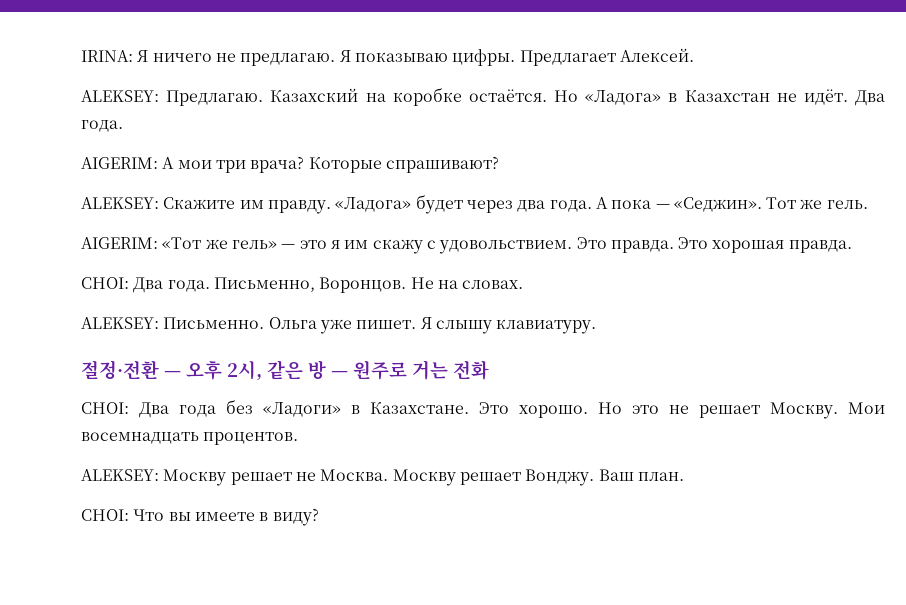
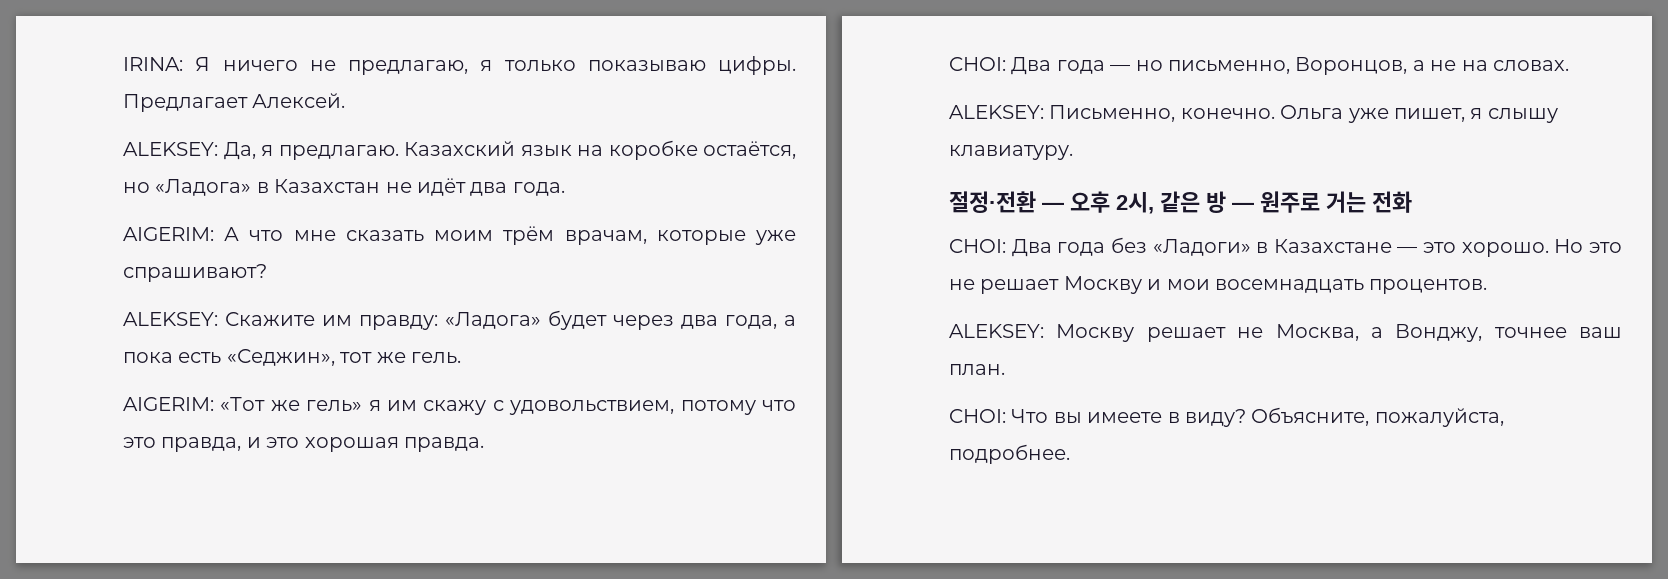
[240,50,351,66] предлагаю. Я -> [348,60,576,75] предлагаю, я только
[166,87,579,106] Предлагаю. Казахский на коробке остаётся. Но -> [223,140,796,160] [123,182,150,193] Да, я предлагаю. Казахский язык на коробке остаётся, но
[803,89,885,106] идёт. Два -> [417,178,508,196] идёт два
[177,156,382,173] мои три врача? Которые -> [249,226,796,245] что мне сказать моим трём врачам, которые уже
[267,200,331,214] правду. -> [359,315,438,330] правду:
[549,197,797,212] года. А пока — «Седжин». Тот -> [725,315,796,329] [123,349,373,366] года, а пока есть «Седжин», тот
[281,240,327,249] — это -> (363, 406) none
[439,237,852,254] [81,277,524,293] [81,317,432,334] удовольствием. Это правда. Это хорошая правда. // CHOI: Два года. Письменно, Воронцов. Не на словах. // ALEKSEY: Письменно. Ольга уже пишет. Я -> [509,400,796,415] [123,437,484,452] [949,57,1569,75] [949,105,1483,123] удовольствием, потому что это правда, и это хорошая правда. // CHOI: Два года — но письменно, Воронцов, а не на словах. // ALEKSEY: Письменно, конечно. Ольга уже пишет, я
[370,402,509,414] Казахстане. Это -> [1273,239,1457,253] Казахстане — это
[770,402,885,419] Москву. Мои -> [1063,276,1210,294] Москву и мои
[320,469,634,486] Москва. Москву решает Вонджу. Ваш -> [1275,324,1622,342] Москва, а Вонджу, точнее ваш
(319, 517) none -> [1251,407,1504,427] [949,444,1070,464] Объясните, пожалуйста, подробнее.

